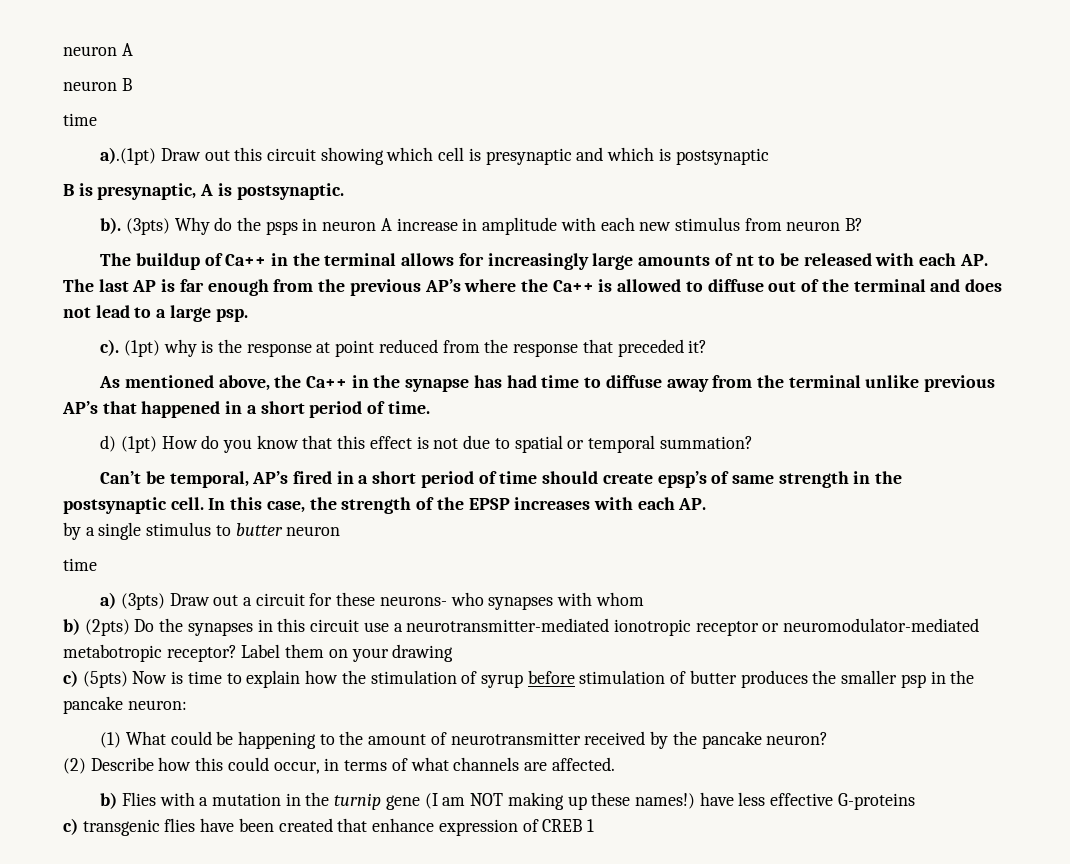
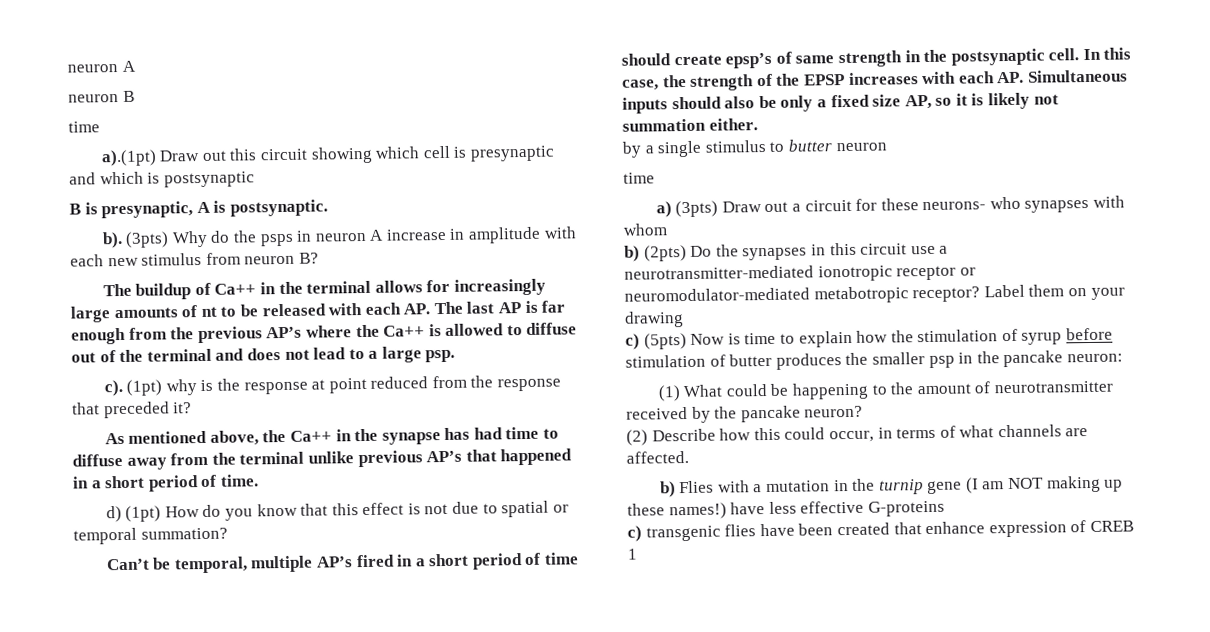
(249, 479) none -> [250,555,314,573] multiple
(707, 504) none -> [1026,69,1128,83] [622,92,1059,114] [622,118,758,132] Simultaneous inputs should also be only a fixed size AP, so it is likely not summation either.

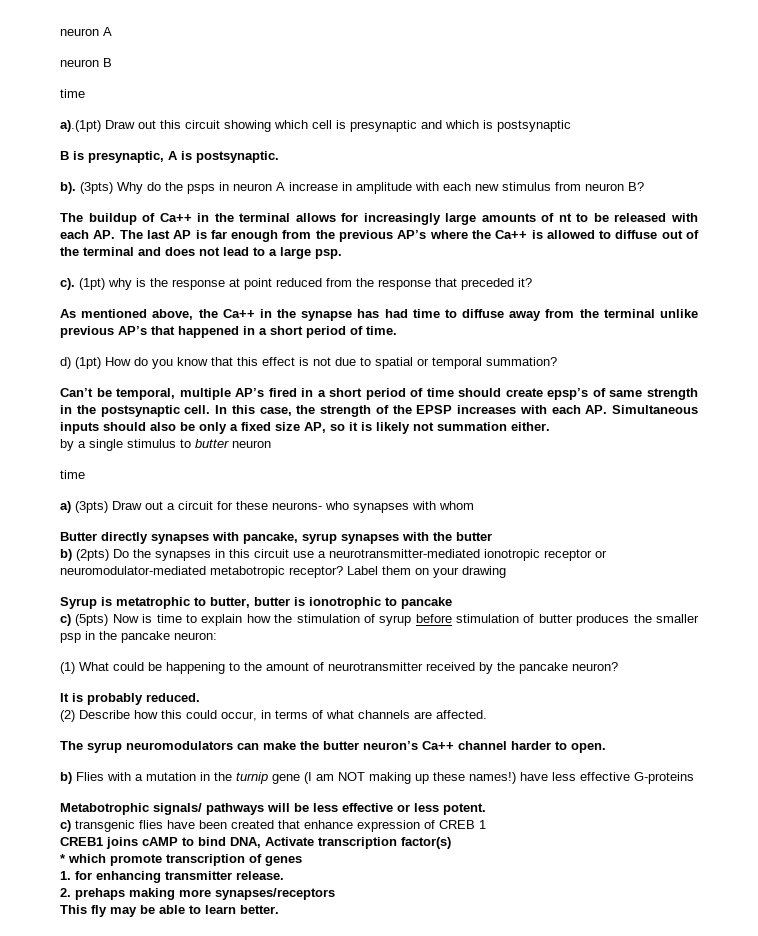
(668, 229) none -> [60,532,492,544] // Butter directly synapses with pancake, syrup synapses with the butter
(684, 319) none -> [60,597,452,609] // Syrup is metatrophic to butter, butter is ionotrophic to pancake
(864, 411) none -> [60,693,200,705] // It is probably reduced.
(689, 457) none -> [60,741,606,753] // The syrup neuromodulators can make the butter neuron’s Ca++ channel harder to open.
(945, 508) none -> [60,803,486,815] // Metabotrophic signals/ pathways will be less effective or less potent.
(638, 554) none -> [60,837,451,849] [60,854,302,866] [60,871,284,883] [60,888,335,900] [60,905,279,917] // CREB1 joins cAMP to bind DNA, Activate transcription factor(s) // * which promote transcription of genes // 1. for enhancing transmitter release. // 2. prehaps making more synapses/receptors // This fly may be able to learn better.

